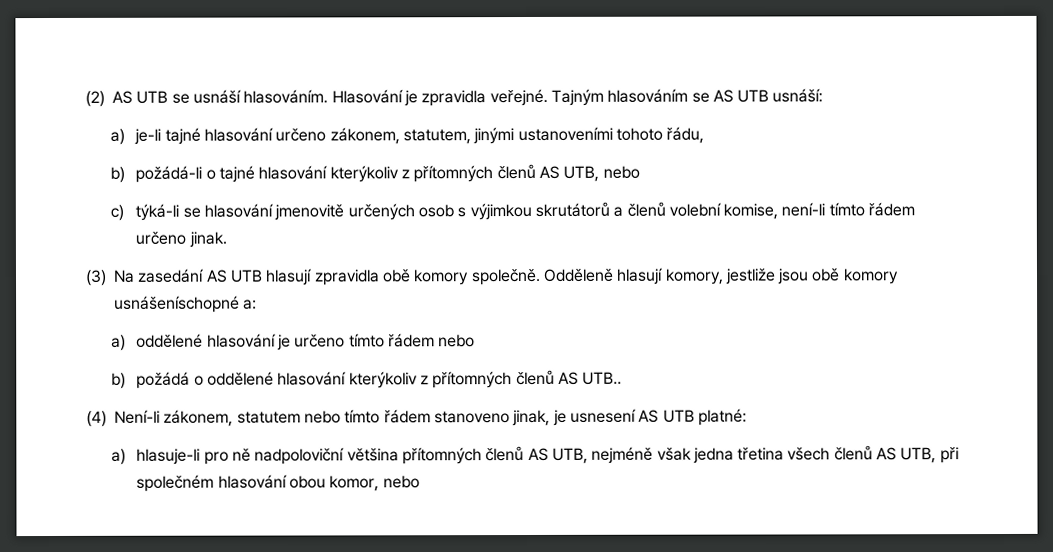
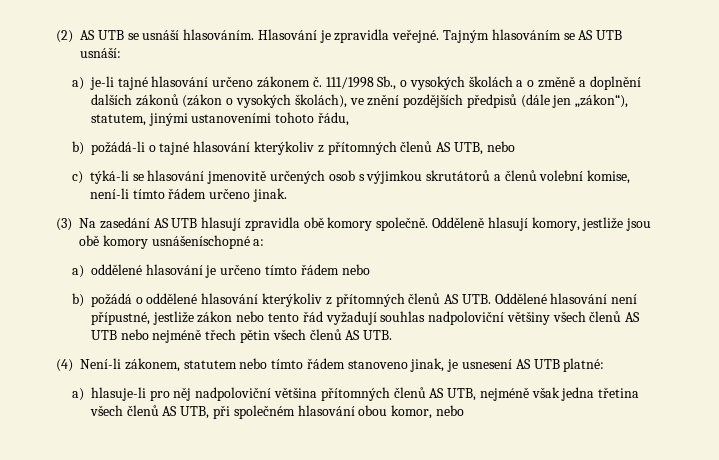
[329,127,400,145] zákonem, -> [256,76,641,90] [90,94,629,108] zákonem č. 111/1998 Sb., o vysokých školách a o změně a doplnění dalších zákonů (zákon o vysokých školách), ve znění pozdějších předpisů (dále jen „zákon“),
[582,371,623,385] UTB.. -> [461,293,638,304] [90,311,641,325] [90,329,393,343] UTB. Oddělené hlasování není přípustné, jestliže zákon nebo tento řád vyžadují souhlas nadpoloviční většiny všech členů AS UTB nebo nejméně třech pětin všech členů AS UTB.
[231,448,251,462] ně -> [173,387,192,401] něj

